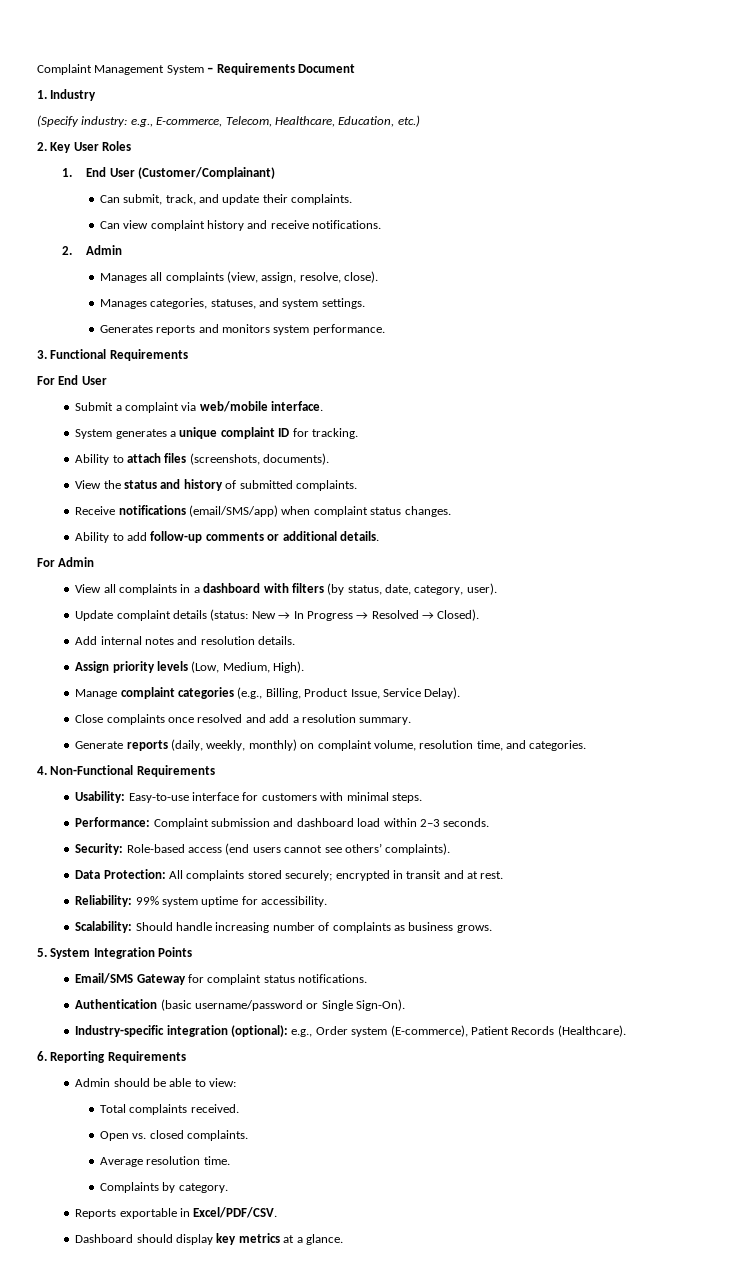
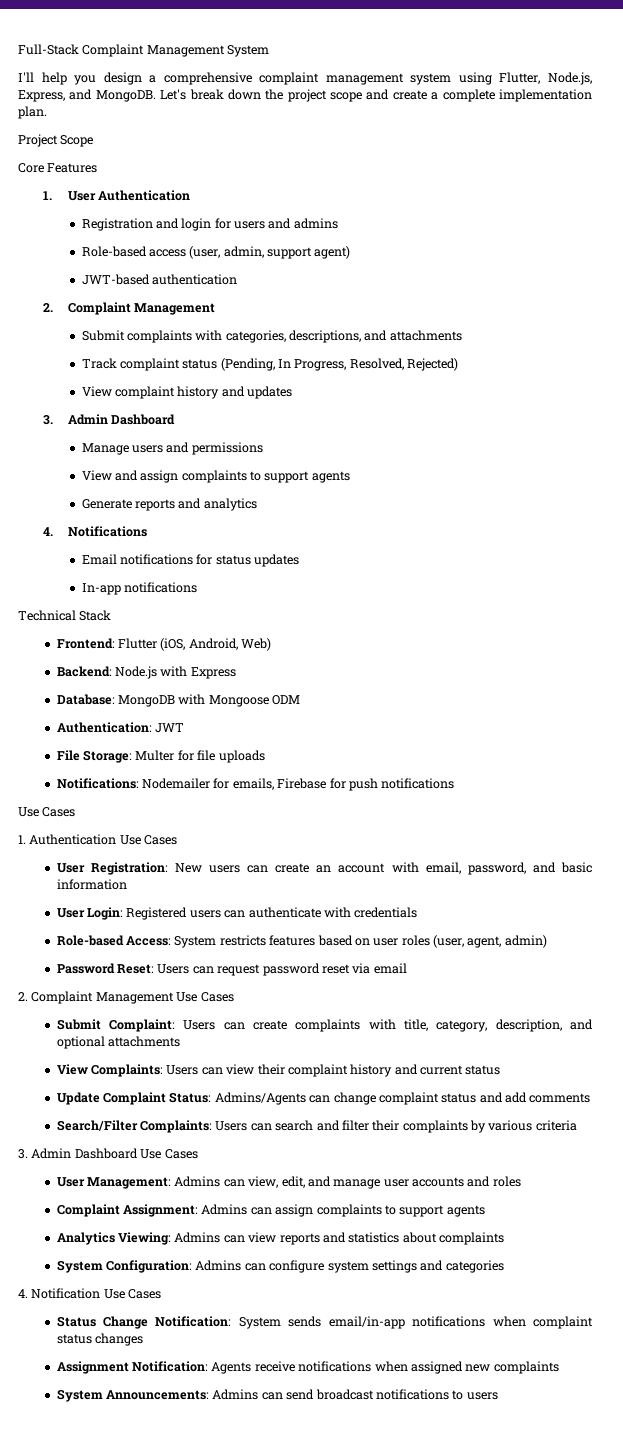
(37, 69) none -> [18,44,79,55] Full-Stack
[207,63,355,75] [37,89,97,101] [37,115,420,127] [37,141,132,153] [61,167,275,179] [99,194,353,205] [99,220,382,231] [61,245,123,255] [99,271,379,283] [99,298,365,309] [99,324,385,335] [37,349,188,361] [37,375,107,385] [75,401,324,413] [75,427,358,439] [75,453,330,465] [75,479,357,491] [75,505,451,517] [75,531,379,543] [37,557,95,567] [75,583,497,595] [75,609,480,621] [75,636,296,645] [75,661,305,673] [75,687,461,699] [75,714,412,725] [75,739,587,751] [37,765,215,777] [75,791,422,803] [75,817,490,829] [75,843,451,855] [75,869,504,881] [75,895,328,907] [75,921,492,933] [37,947,193,959] [75,973,368,985] [75,999,406,1011] [75,1025,626,1037] [37,1051,186,1063] [75,1078,237,1087] [99,1104,239,1115] [99,1130,249,1141] [99,1156,230,1167] [99,1182,228,1193] [75,1207,278,1219] [75,1233,343,1245] – Requirements Document // 1. Industry // (Specify industry: e.g., E-commerce, Telecom, Healthcare, Education, etc.) // 2. Key User Roles // 1. End User (Customer/Complainant) // Can submit, track, and update their complaints. // Can view complaint history and receive notifications. // 2. Admin // Manages all complaints (view, assign, resolve, close). // Manages categories, statuses, and system settings. // Generates reports and monitors system performance. // 3. Functional Requirements // For End User // Submit a complaint via web/mobile interface. // System generates a unique complaint ID for tracking. // Ability to attach files (screenshots, documents). // View the status and history of submitted complaints. // Receive notifications (email/SMS/app) when complaint status changes. // Ability to add follow-up comments or additional details. // For Admin // View all complaints in a dashboard with filters (by status, date, category, user). // Update complaint details (status: New → In Progress → Resolved → Closed). // Add internal notes and resolution details. // Assign priority levels (Low, Medium, High). // Manage complaint categories (e.g., Billing, Product Issue, Service Delay). // Close complaints once resolved and add a resolution summary. // Generate reports (daily, weekly, monthly) on complaint volume, resolution time, and categories. // 4. Non-Functional Requirements // Usability: Easy-to-use interface for customers with minimal steps. // Performance: Complaint submission and dashboard load within 2–3 seconds. // Security: Role-based access (end users cannot see others’ complaints). // Data Protection: All complaints stored securely; encrypted in transit and at rest. // Reliability: 99% system uptime for accessibility. // Scalability: Should handle increasing number of complaints as business grows. // 5. System Integration Points // Email/SMS Gateway for complaint status notifications. // Authentication (basic username/password or Single Sign-On). // Industry-specific integration (optional): e.g., Order system (E-commerce), Patient Records (Healthcare). // 6. Reporting Requirements // Admin should be able to view: // Total complaints received. // Open vs. closed complaints. // Average resolution time. // Complaints by category. // Reports exportable in Excel/PDF/CSV. // Dashboard should display key metrics at a glance. -> [18,72,592,85] [18,89,592,102] [18,106,47,119] [18,134,94,147] [18,163,98,173] [42,190,191,201] [81,218,338,231] [81,246,351,259] [81,274,237,285] [42,302,216,315] [81,330,462,343] [81,358,459,371] [81,386,293,399] [42,414,176,425] [81,442,263,455] [81,470,350,483] [81,498,257,511] [42,526,147,537] [81,554,300,567] [81,582,197,595] [18,610,112,621] [56,638,272,651] [56,666,236,679] [56,694,301,707] [56,722,185,733] [56,750,265,763] [56,778,455,791] [18,807,76,817] [18,834,178,845] [56,862,592,875] [56,879,127,890] [56,907,418,920] [56,935,547,948] [56,963,407,976] [18,991,234,1004] [56,1019,594,1032] [56,1036,181,1049] [56,1064,501,1077] [56,1092,591,1105] [56,1120,577,1133] [18,1148,198,1159] [56,1176,521,1189] [56,1204,485,1217] [56,1232,505,1245] [56,1260,504,1273] [18,1288,162,1299] [56,1316,593,1329] [56,1333,144,1346] [56,1361,559,1374] [56,1389,498,1402] // I'll help you design a comprehensive complaint management system using Flutter, Node.js, Express, and MongoDB. Let's break down the project scope and create a complete implementation plan. // Project Scope // Core Features // 1. User Authentication // Registration and login for users and admins // Role-based access (user, admin, support agent) // JWT-based authentication // 2. Complaint Management // Submit complaints with categories, descriptions, and attachments // Track complaint status (Pending, In Progress, Resolved, Rejected) // View complaint history and updates // 3. Admin Dashboard // Manage users and permissions // View and assign complaints to support agents // Generate reports and analytics // 4. Notifications // Email notifications for status updates // In-app notifications // Technical Stack // Frontend: Flutter (iOS, Android, Web) // Backend: Node.js with Express // Database: MongoDB with Mongoose ODM // Authentication: JWT // File Storage: Multer for file uploads // Notifications: Nodemailer for emails, Firebase for push notifications // Use Cases // 1. Authentication Use Cases // User Registration: New users can create an account with email, password, and basic information // User Login: Registered users can authenticate with credentials // Role-based Access: System restricts features based on user roles (user, agent, admin) // Password Reset: Users can request password reset via email // 2. Complaint Management Use Cases // Submit Complaint: Users can create complaints with title, category, description, and optional attachments // View Complaints: Users can view their complaint history and current status // Update Complaint Status: Admins/Agents can change complaint status and add comments // Search/Filter Complaints: Users can search and filter their complaints by various criteria // 3. Admin Dashboard Use Cases // User Management: Admins can view, edit, and manage user accounts and roles // Complaint Assignment: Admins can assign complaints to support agents // Analytics Viewing: Admins can view reports and statistics about complaints // System Configuration: Admins can configure system settings and categories // 4. Notification Use Cases // Status Change Notification: System sends email/in-app notifications when complaint status changes // Assignment Notification: Agents receive notifications when assigned new complaints // System Announcements: Admins can send broadcast notifications to users

